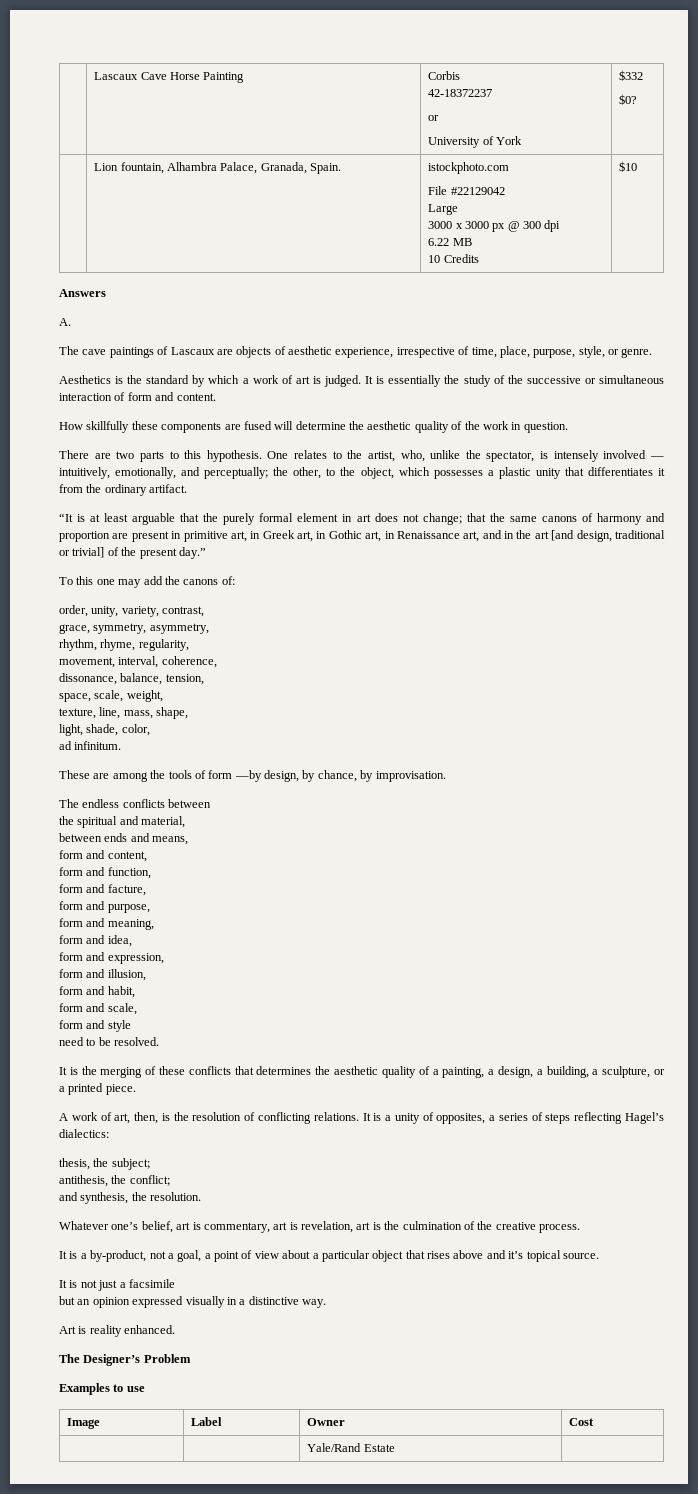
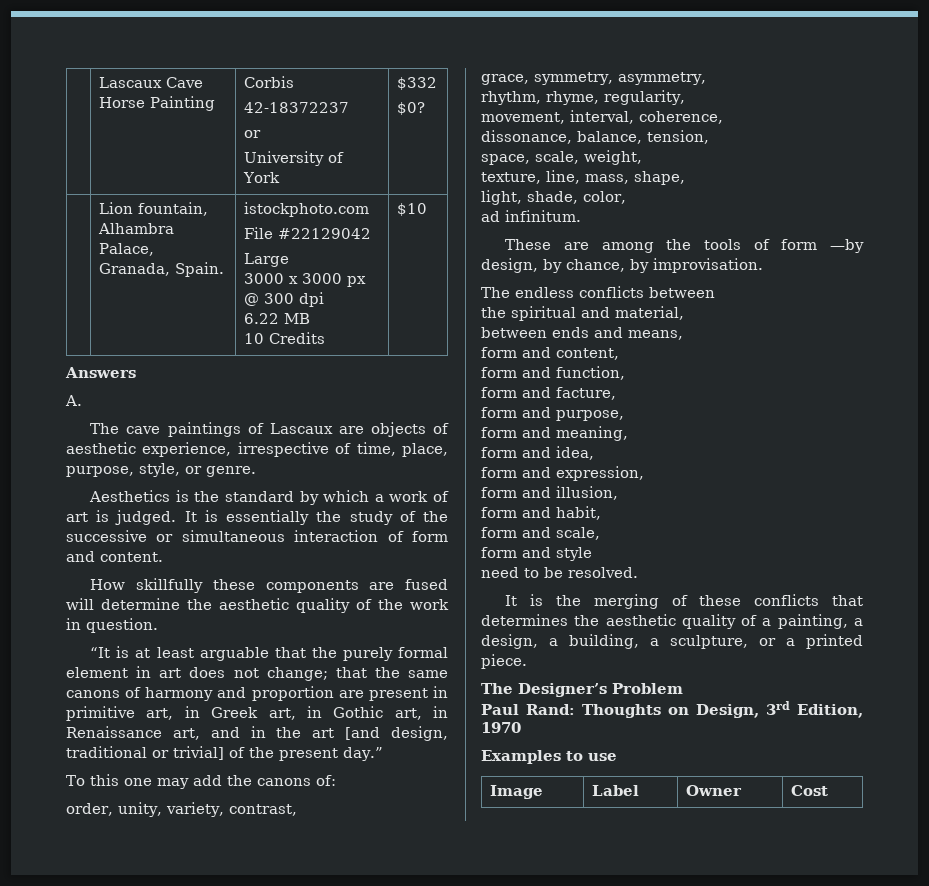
[59,450,665,462] [59,467,665,479] [59,484,188,496] // There are two parts to this hypothesis. One relates to the artist, who, unlike the spectator, is intensely involved — intuitively, emotionally, and perceptually; the other, to the object, which possesses a plastic unity that differentiates it from the ordinary artifact. -> (158, 625) none
[59,1112,664,1124] [59,1129,109,1138] [59,1158,150,1170] [59,1175,170,1187] [59,1192,202,1204] [59,1221,580,1233] [59,1250,599,1262] [59,1279,175,1291] [59,1296,326,1308] [59,1325,176,1337] [59,1354,191,1366] A work of art, then, is the resolution of conflicting relations. It is a unity of opposites, a series of steps reflecting Hagel’s dialectics: // thesis, the subject; // antithesis, the conflict; // and synthesis, the resolution. // Whatever one’s belief, art is commentary, art is revelation, art is the culmination of the creative process. // It is a by-product, not a goal, a point of view about a particular object that rises above and it’s topical source. // It is not just a facsimile // but an opinion expressed visually in a distinctive way. // Art is reality enhanced. // The Designer’s Problem -> [481,683,683,697] [481,701,863,718] [481,722,521,733] The Designer’s Problem // Paul Rand: Thoughts on Design, 3rd Edition, 1970
[307,1443,395,1452] // | | Yale/Rand Estate | -> (828, 790) none

